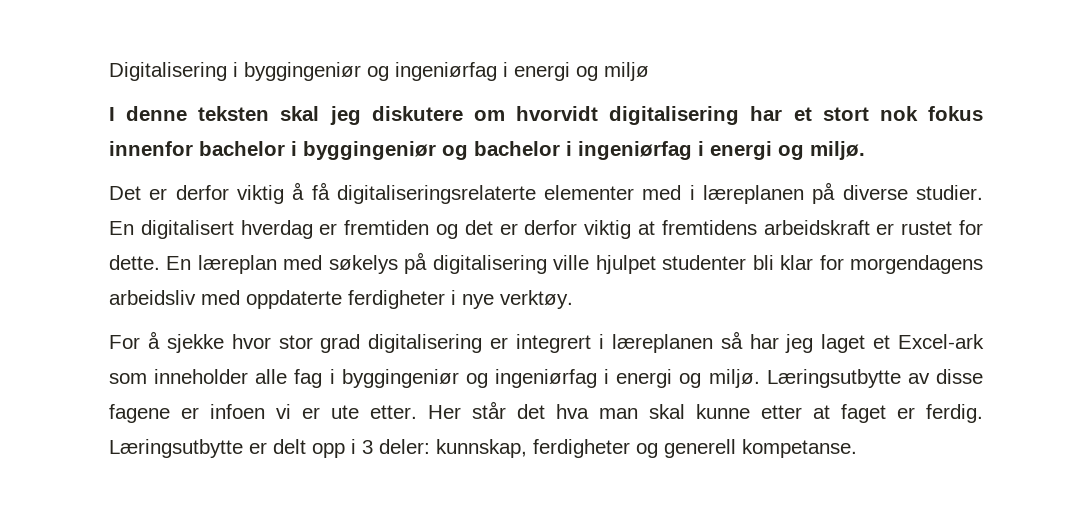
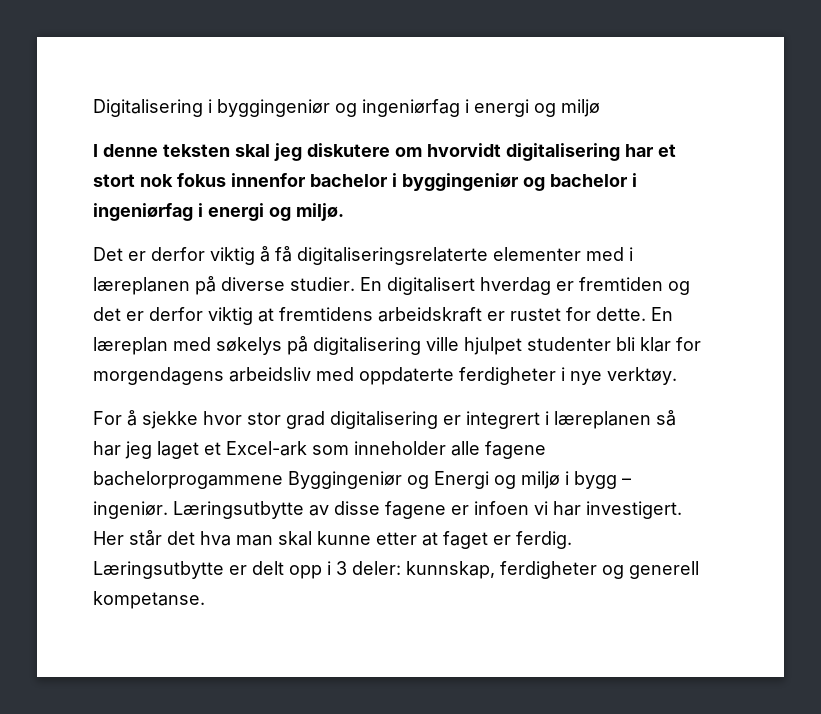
[294,369,760,388] fag i byggingeniør og ingeniørfag i energi og miljø. -> [485,441,546,459] [93,471,631,489] [93,501,168,519] fagene bachelorprogammene Byggingeniør og Energi og miljø i bygg – ingeniør.
[302,405,417,419] er ute etter. -> [553,501,682,519] har investigert.

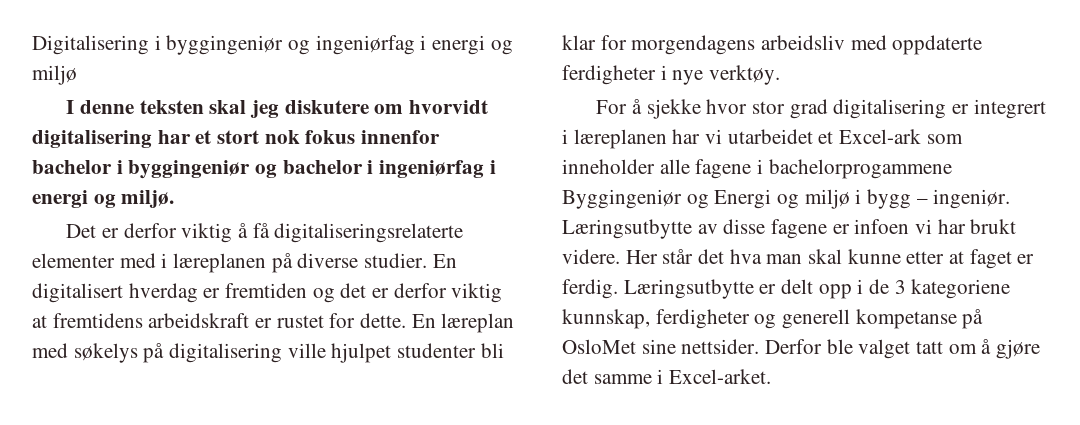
[656,410,676,426] [93,441,199,459] så har jeg laget -> [672,129,813,144] har vi utarbeidet
(546, 450) none -> [757,159,764,174] i
[586,501,682,519] investigert. -> [970,219,1017,234] [562,249,620,264] brukt videre.
[336,561,401,575] 3 deler: -> [869,279,1011,299] de 3 kategoriene
[93,591,205,609] kompetanse. -> [855,309,984,329] [562,339,1041,359] [562,369,772,384] kompetanse på OsloMet sine nettsider. Derfor ble valget tatt om å gjøre det samme i Excel-arket.

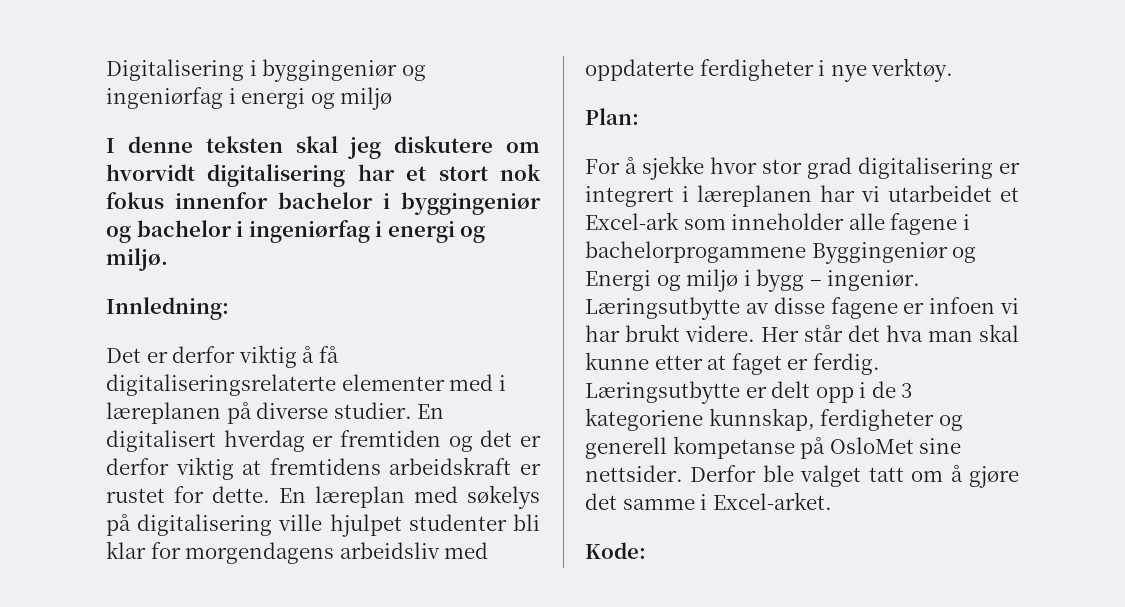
(175, 199) none -> [106,297,229,320] // Innledning:
(781, 75) none -> [585,108,639,125] // Plan:
(772, 376) none -> [585,542,646,559] // Kode:

